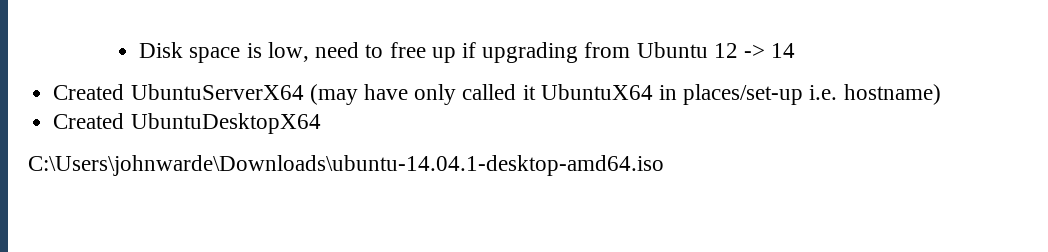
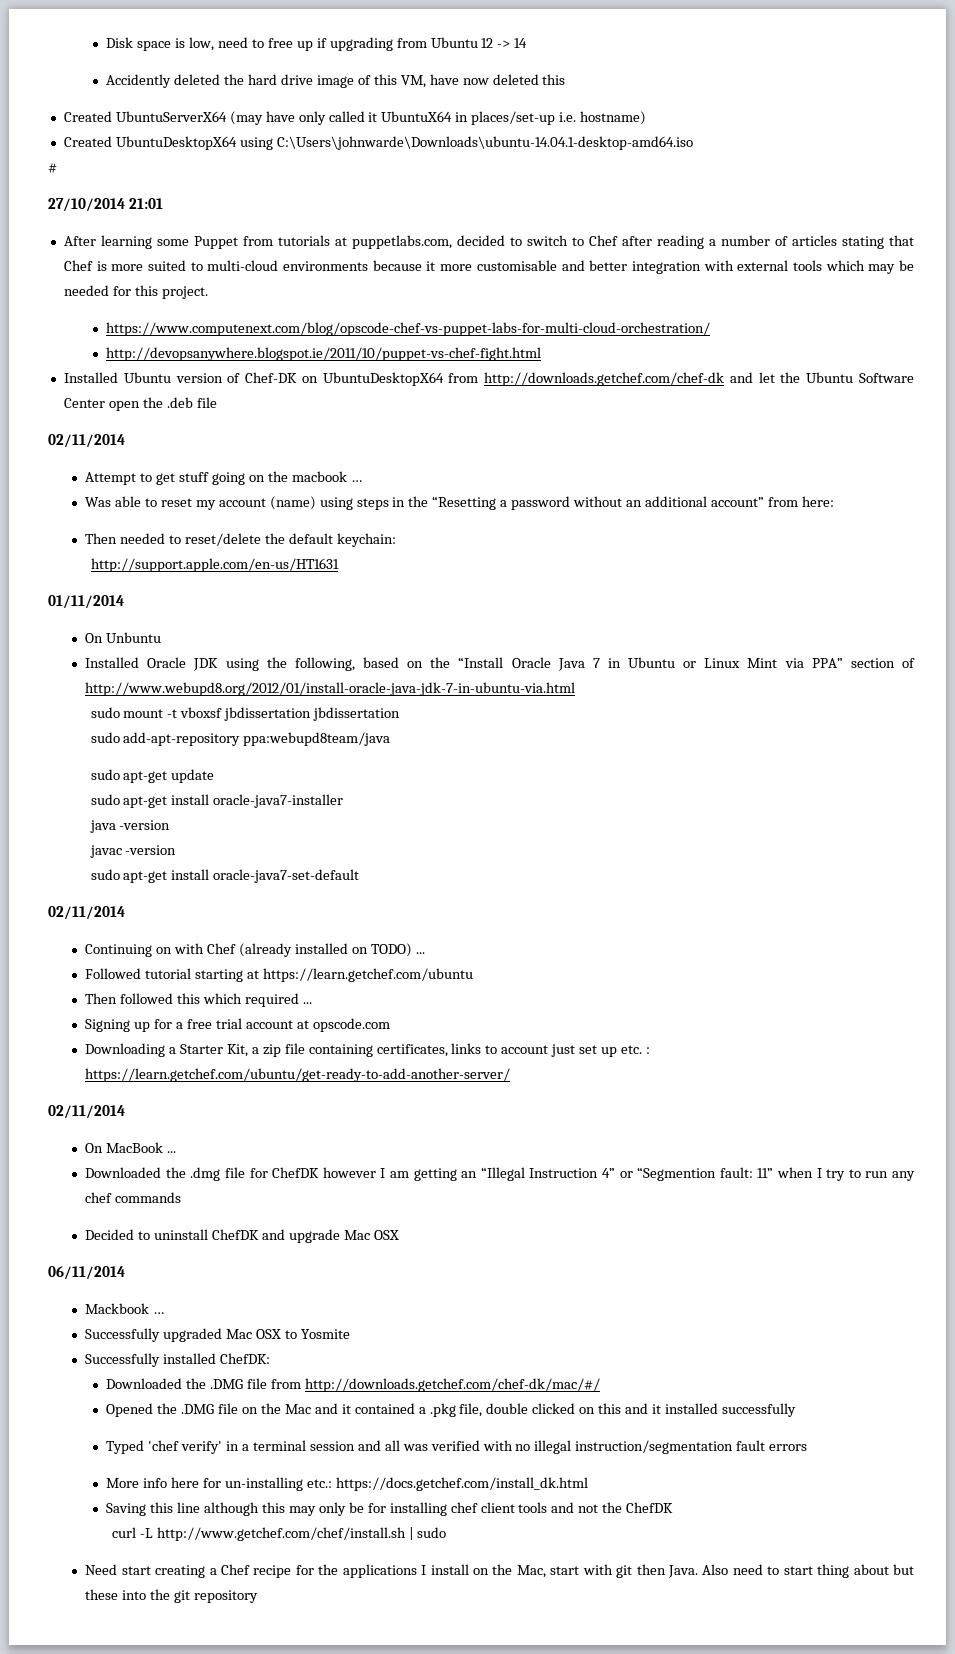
(796, 50) none -> [106,74,566,88] // Accidently deleted the hard drive image of this VM, have now deleted this
[28,155,664,176] // C:\Users\johnwarde\Downloads\ubuntu-14.04.1-desktop-amd64.iso -> [239,136,693,150] [48,163,57,173] [48,198,163,212] [63,235,915,249] [63,260,915,274] [63,285,208,299] [106,322,711,336] [106,347,542,361] [63,372,915,386] [63,397,217,411] [48,434,125,448] [85,471,362,485] [85,496,834,510] [85,533,396,547] [90,558,339,572] [48,595,124,609] [85,632,162,643] [85,657,915,671] [85,682,576,696] [90,707,401,721] [90,732,391,746] [90,769,215,783] [90,794,344,808] [89,820,171,833] [89,845,177,858] [90,869,360,883] [48,906,125,920] [85,943,425,957] [85,968,473,982] [85,993,312,1007] [85,1018,390,1032] [85,1043,650,1057] [85,1068,511,1082] [48,1105,125,1119] [85,1142,177,1153] [85,1167,916,1181] [85,1192,182,1203] [85,1229,399,1243] [48,1266,125,1280] [85,1303,165,1314] [85,1328,350,1342] [85,1353,271,1367] [106,1378,601,1392] [106,1403,796,1417] [106,1440,808,1454] [106,1477,588,1491] [106,1502,674,1516] [111,1527,447,1541] [85,1564,915,1578] [85,1589,258,1603] using C:\Users\johnwarde\Downloads\ubuntu-14.04.1-desktop-amd64.iso // # // 27/10/2014 21:01 // After learning some Puppet from tutorials at puppetlabs.com, decided to switch to Chef after reading a number of articles stating that Chef is more suited to multi-cloud environments because it more customisable and better integration with external tools which may be needed for this project. // https://www.computenext.com/blog/opscode-chef-vs-puppet-labs-for-multi-cloud-orchestration/ // http://devopsanywhere.blogspot.ie/2011/10/puppet-vs-chef-fight.html // Installed Ubuntu version of Chef-DK on UbuntuDesktopX64 from http://downloads.getchef.com/chef-dk and let the Ubuntu Software Center open the .deb file // 02/11/2014 // Attempt to get stuff going on the macbook … // Was able to reset my account (name) using steps in the “Resetting a password without an additional account” from here: // Then needed to reset/delete the default keychain: // http://support.apple.com/en-us/HT1631 // 01/11/2014 // On Unbuntu // Installed Oracle JDK using the following, based on the “Install Oracle Java 7 in Ubuntu or Linux Mint via PPA” section of http://www.webupd8.org/2012/01/install-oracle-java-jdk-7-in-ubuntu-via.html // sudo mount -t vboxsf jbdissertation jbdissertation // sudo add-apt-repository ppa:webupd8team/java // sudo apt-get update // sudo apt-get install oracle-java7-installer // java -version // javac -version // sudo apt-get install oracle-java7-set-default // 02/11/2014 // Continuing on with Chef (already installed on TODO) ... // Followed tutorial starting at https://learn.getchef.com/ubuntu // Then followed this which required ... // Signing up for a free trial account at opscode.com // Downloading a Starter Kit, a zip file containing certificates, links to account just set up etc. : https://learn.getchef.com/ubuntu/get-ready-to-add-another-server/ // 02/11/2014 // On MacBook ... // Downloaded the .dmg file for ChefDK however I am getting an “Illegal Instruction 4” or “Segmention fault: 11” when I try to run any chef commands // Decided to uninstall ChefDK and upgrade Mac OSX // 06/11/2014 // Mackbook … // Successfully upgraded Mac OSX to Yosmite // Successfully installed ChefDK: // Downloaded the .DMG file from http://downloads.getchef.com/chef-dk/mac/#/ // Opened the .DMG file on the Mac and it contained a .pkg file, double clicked on this and it installed successfully // Typed 'chef verify' in a terminal session and all was verified with no illegal instruction/segmentation fault errors // More info here for un-installing etc.: https://docs.getchef.com/install_dk.html // Saving this line although this may only be for installing chef client tools and not the ChefDK // curl -L http://www.getchef.com/chef/install.sh | sudo // Need start creating a Chef recipe for the applications I install on the Mac, start with git then Java. Also need to start thing about but these into the git repository

